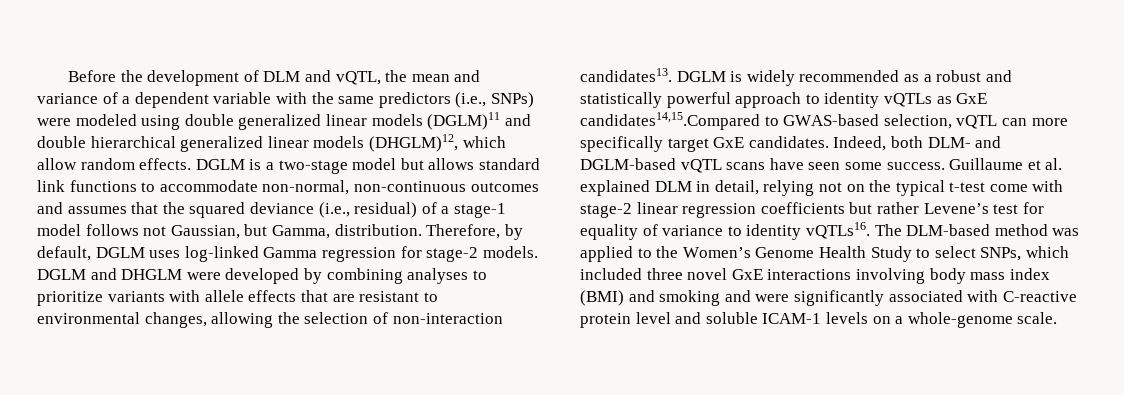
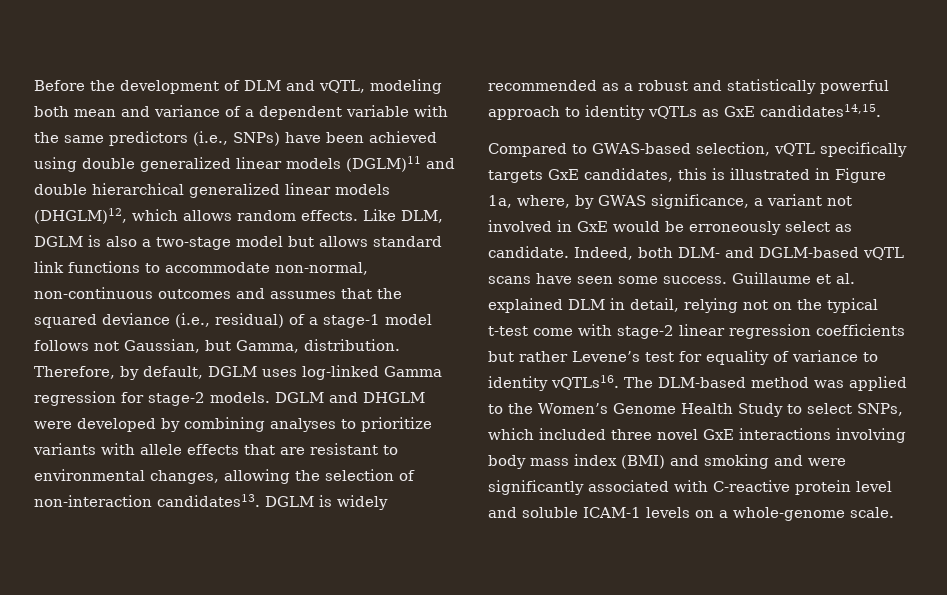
[385,70,408,82] the -> [370,79,442,94] [34,106,69,117] modeling both
[37,114,137,126] were modeled -> [285,131,437,143] have been achieved
[37,158,77,170] allow -> [183,210,232,221] allows
[195,159,262,170] DGLM is -> [363,209,443,223] [34,235,137,247] Like DLM, DGLM is also
[580,112,760,130] candidates14,15.Compared -> [760,104,881,117] [488,143,567,157] candidates14,15. // Compared
[1001,118,1068,126] [580,136,829,152] can more specifically target GxE candidates. -> [820,142,907,157] [488,168,886,183] [488,194,852,209] [488,220,852,235] [488,246,569,258] specifically targets GxE candidates, this is illustrated in Figure 1a, where, by GWAS significance, a variant not involved in GxE would be erroneously select as candidate.

